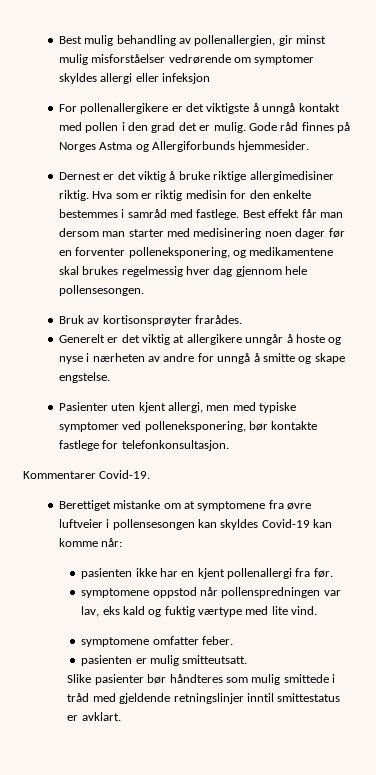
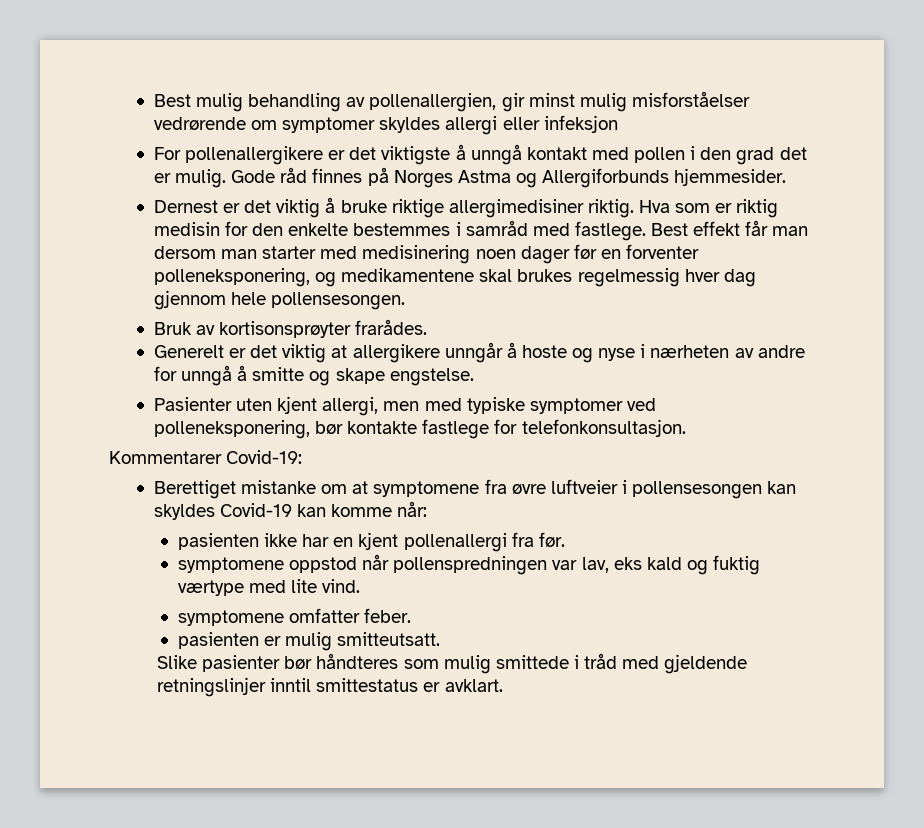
[99,470,151,479] Covid-19. -> [226,450,303,464] Covid-19:

